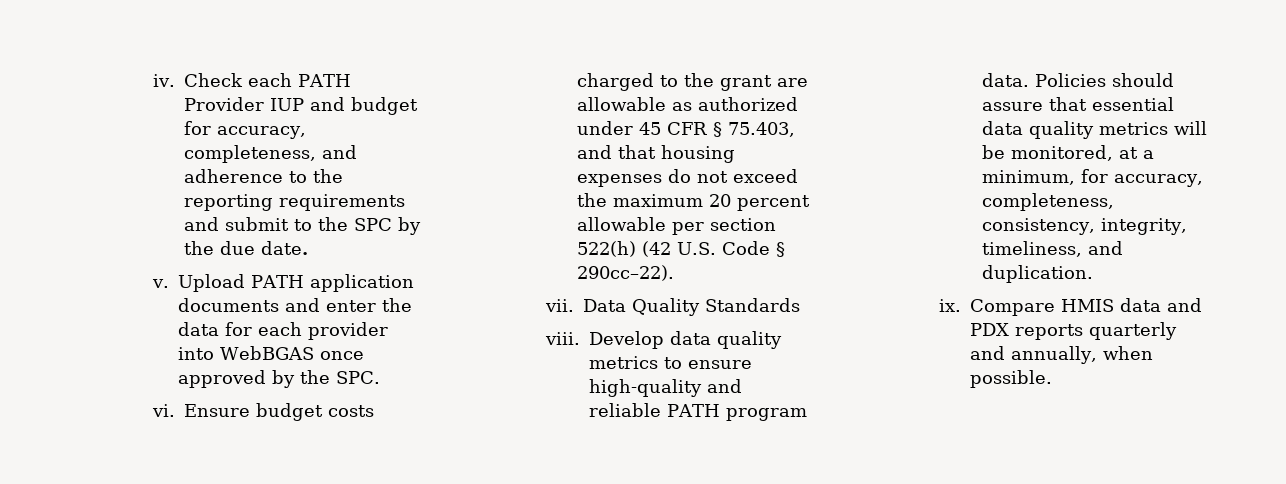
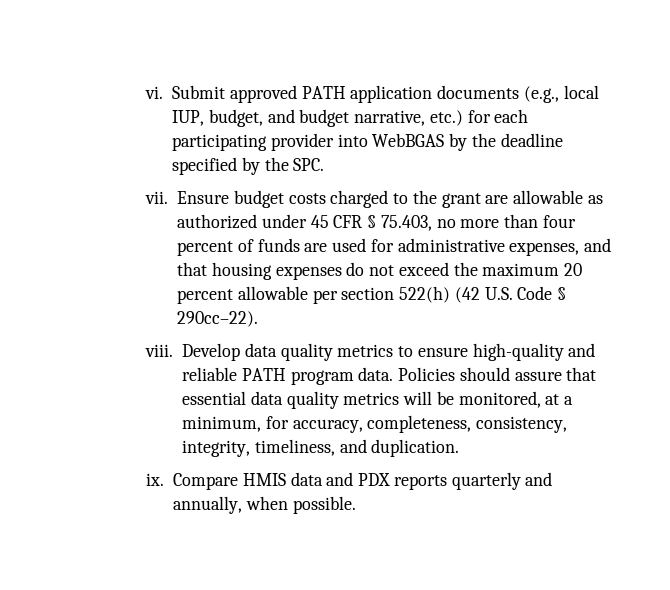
[152,73,351,87] [183,97,418,115] [183,121,306,139] [183,145,357,163] [183,169,343,183] [183,194,405,211] [183,217,421,235] [183,241,308,255] [151,274,414,292] [177,298,412,312] [177,322,219,336] iv. Check each PATH Provider IUP and budget for accuracy, completeness, and adherence to the reporting requirements and submit to the SPC by the due date. // v. Upload PATH application documents and enter the data -> [145,85,599,103] [172,109,463,127] vi. Submit approved PATH application documents (e.g., local IUP, budget, and budget narrative, etc.)
(302, 329) none -> [172,134,268,151] participating
[319,351,364,360] [177,370,266,388] once approved -> [449,133,563,151] [172,157,238,175] by the deadline specified
[151,404,175,417] vi. -> [145,191,169,204] vii.
(795, 129) none -> [436,214,576,228] [177,238,580,256] no more than four percent of funds are used for administrative expenses,
[544,298,800,316] // vii. Data Quality Standards -> (259, 319) none

